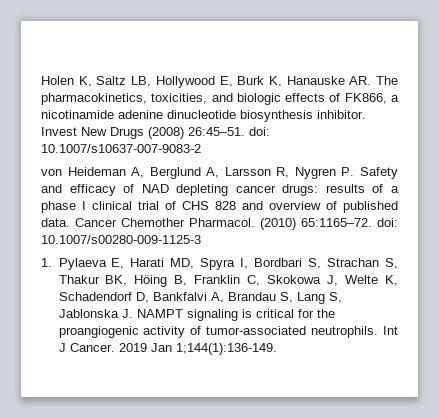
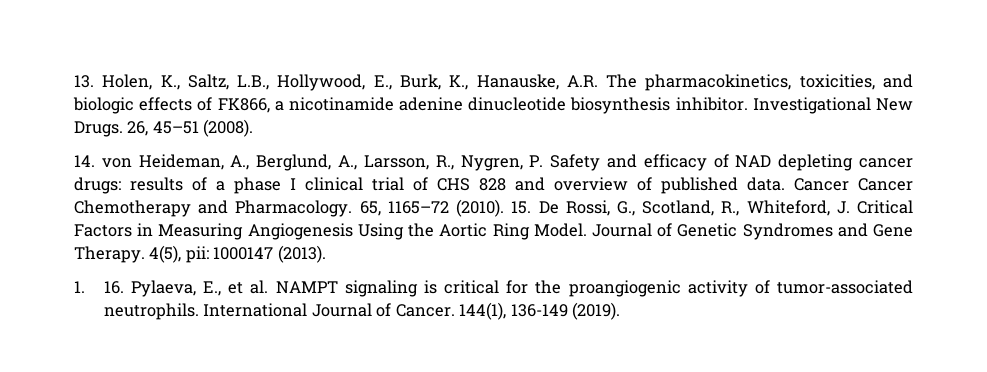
[41,76,372,88] Holen K, Saltz LB, Hollywood E, Burk K, Hanauske AR. -> [74,74,598,91] 13. Holen, K., Saltz, L.B., Hollywood, E., Burk, K., Hanauske, A.R.
[41,127,270,139] [41,144,201,153] [41,167,336,179] Invest New Drugs (2008) 26:45–51. doi: 10.1007/s10637-007-9083-2 // von Heideman A, Berglund A, Larsson R, Nygren -> [752,97,913,114] [74,119,254,137] [74,154,523,171] Investigational New Drugs. 26, 45–51 (2008). // 14. von Heideman, A., Berglund, A., Larsson, R., Nygren,
[121,218,398,230] [41,235,201,244] [41,258,399,270] [58,275,399,287] [58,292,342,304] [58,309,133,318] Chemother Pharmacol. (2010) 65:1165–72. doi: 10.1007/s00280-009-1125-3 // 1. Pylaeva E, Harati MD, Spyra I, Bordbari S, Strachan S, Thakur BK, Höing B, Franklin C, Skokowa J, Welte K, Schadendorf D, Bankfalvi A, Brandau S, Lang S, Jablonska J. -> [858,178,913,191] [74,199,913,217] [74,223,913,240] [74,245,326,263] [74,280,269,297] Cancer Chemotherapy and Pharmacology. 65, 1165–72 (2010). 15. De Rossi, G., Scotland, R., Whiteford, J. Critical Factors in Measuring Angiogenesis Using the Aortic Ring Model. Journal of Genetic Syndromes and Gene Therapy. 4(5), pii: 1000147 (2013). // 1. 16. Pylaeva, E., et al.
[383,326,398,335] [58,343,277,355] Int J Cancer. 2019 Jan 1;144(1):136-149. -> [203,302,621,320] International Journal of Cancer. 144(1), 136-149 (2019).

